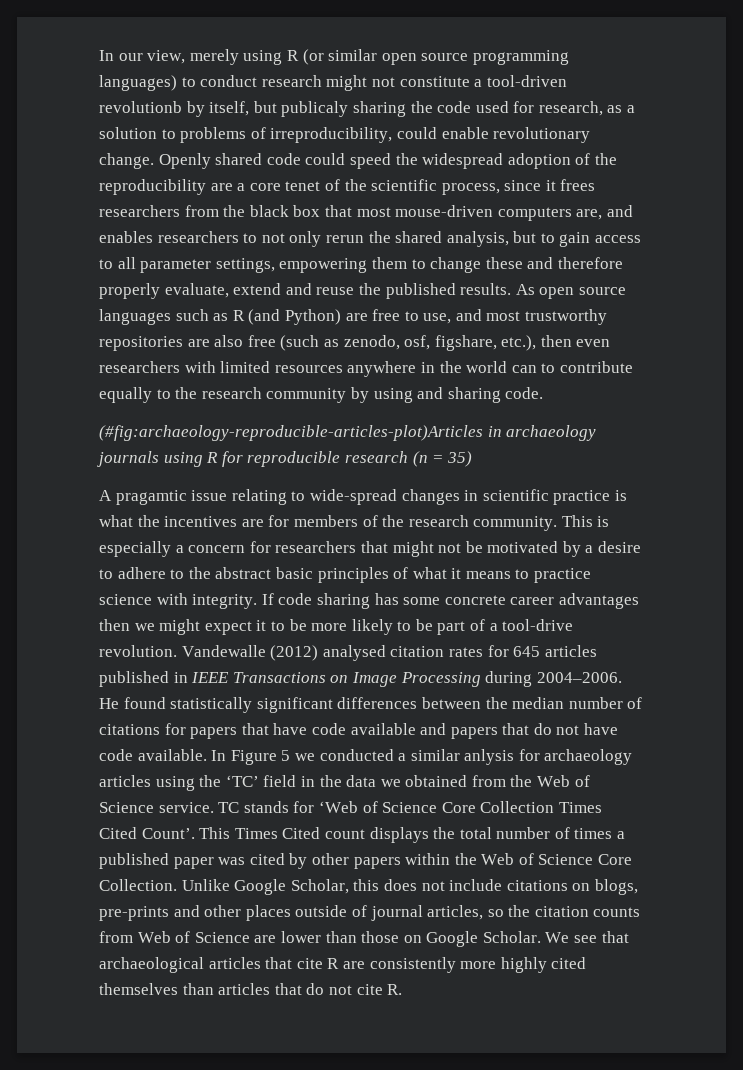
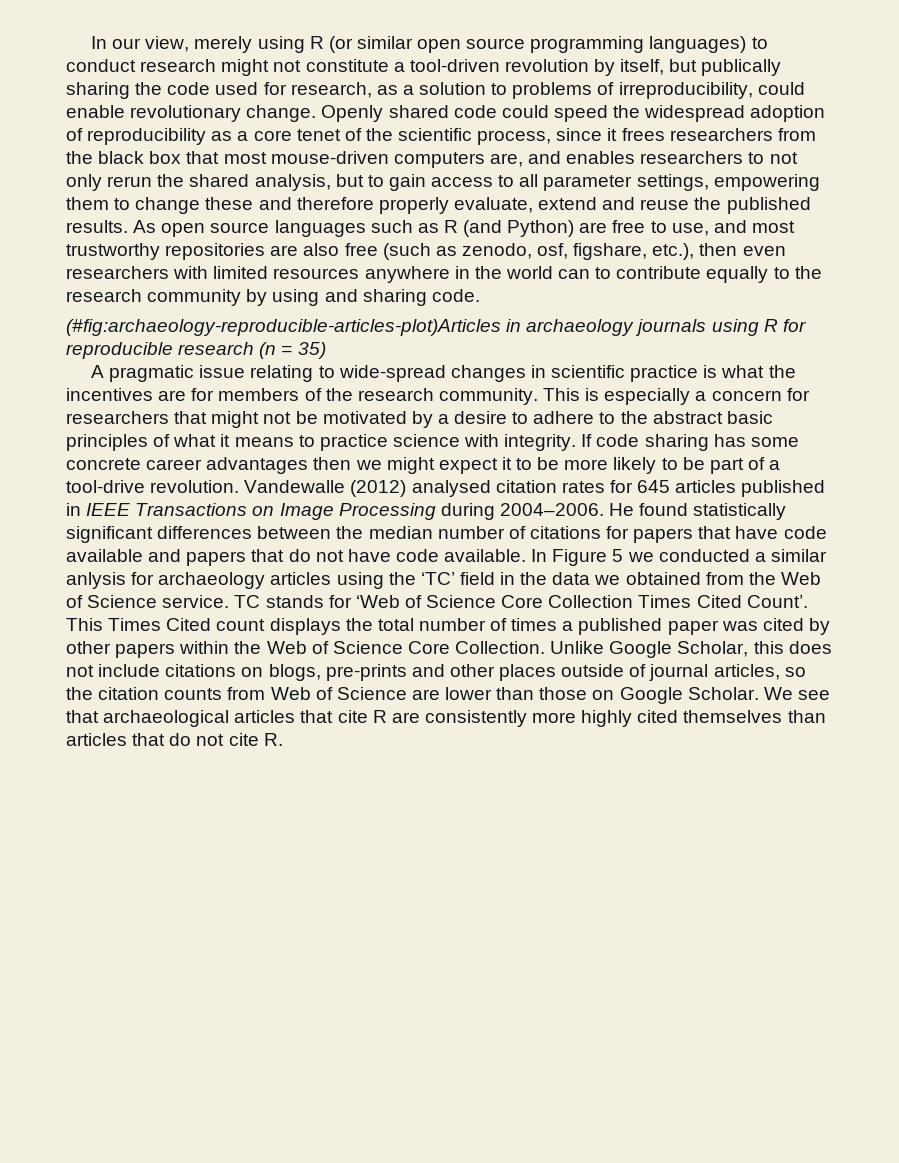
[99,101,182,113] revolutionb -> [504,59,589,72] revolution
[281,101,349,117] publicaly -> [701,59,782,76] publically
[594,153,617,165] [99,179,233,195] the reproducibility are -> [87,128,233,145] reproducibility as
[115,490,187,505] pragamtic -> [109,365,195,382] pragmatic

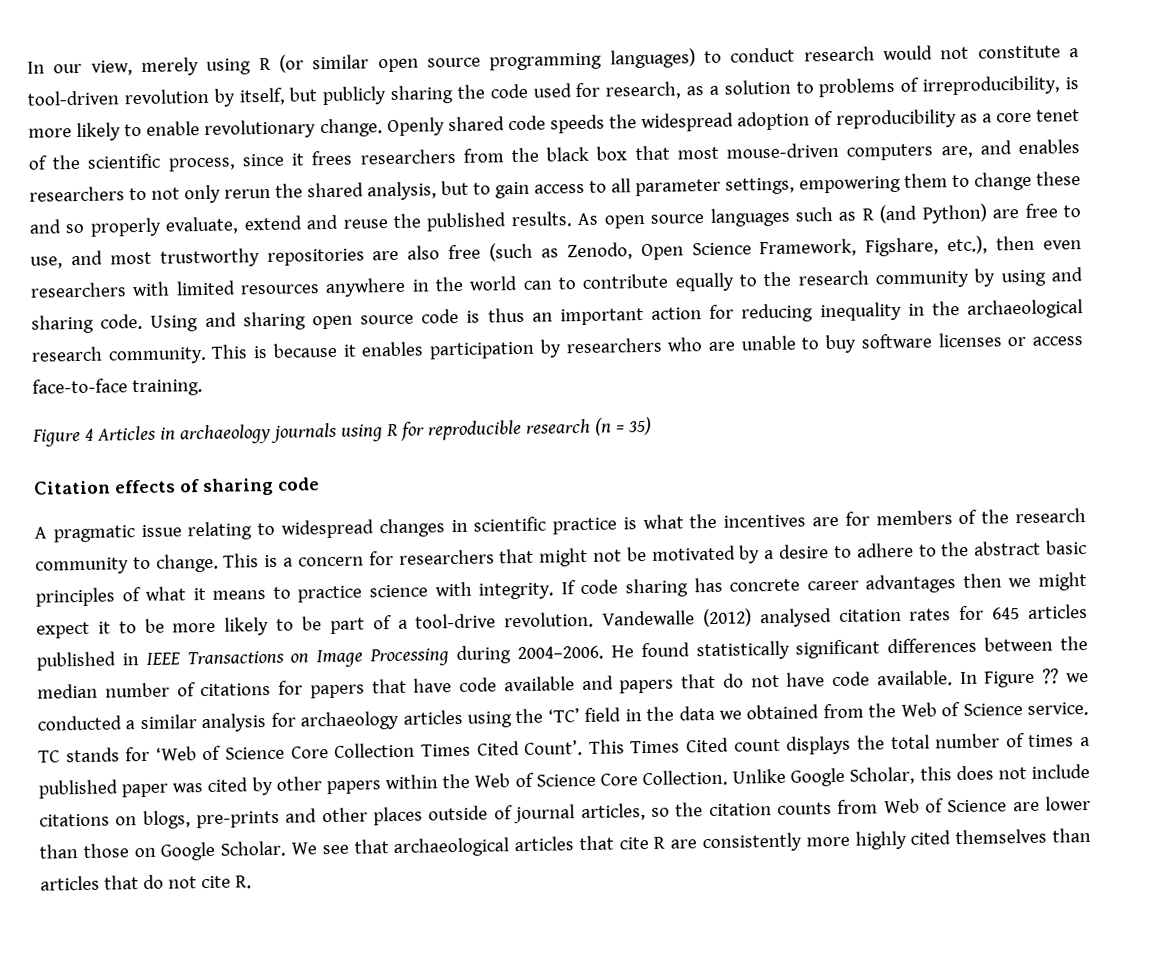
[221,59,270,76] might -> [883,45,934,61] would
[701,59,782,76] publically -> [322,86,388,106] publicly
[757,82,805,95] could -> [1065,77,1080,90] [28,122,143,141] is more likely to
[501,105,608,122] could speed -> [549,114,605,134] speeds
[296,197,374,210] therefore -> [65,223,86,234] so
[461,243,648,260] zenodo, osf, figshare, -> [566,237,940,261] Zenodo, Open Science Framework, Figshare,
[66,319,501,336] // (#fig:archaeology-reproducible-articles-plot)Articles -> [150,299,1083,332] [31,332,1083,365] [32,378,203,397] [32,425,156,447] Using and sharing open source code is thus an important action for reducing inequality in the archaeological research community. This is because it enables participation by researchers who are unable to buy software licenses or access face-to-face training. // Figure 4 Articles
(326, 350) none -> [33,477,320,497] // Citation effects of sharing code
[338,365,446,382] wide-spread -> [280,519,374,539] widespread
[438,388,691,405] community. This is especially -> [35,553,279,575] community to change. This is
[750,437,799,447] some -> (723, 585) none
[612,549,624,562] 5 -> [1042,668,1060,684] ??
[66,572,126,589] anlysis -> [201,713,267,733] analysis

